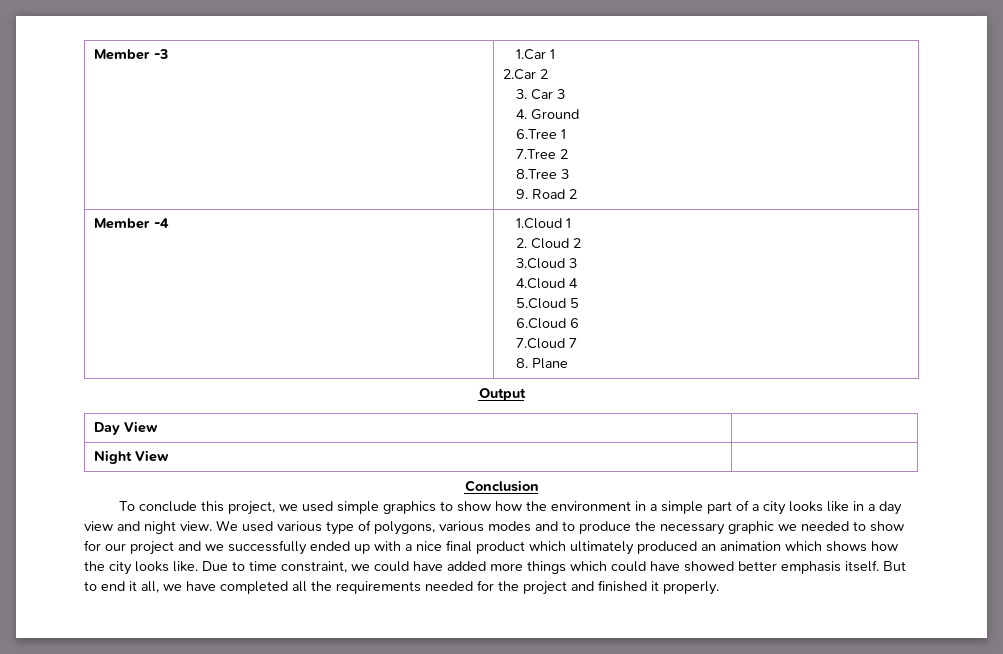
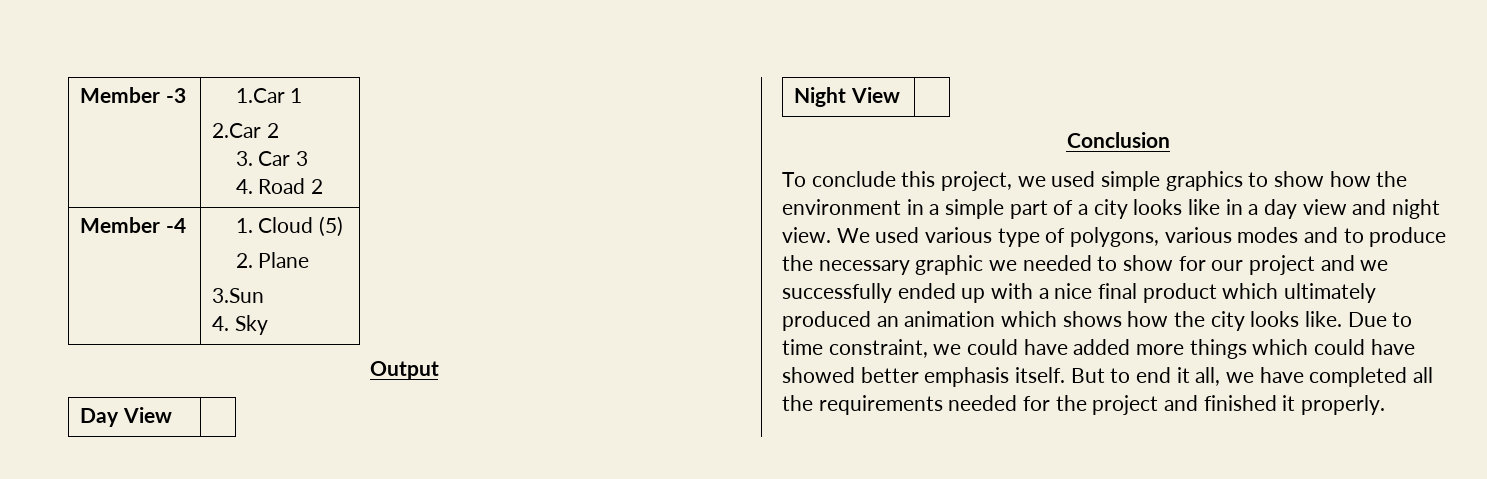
[530,109,579,120] [515,129,566,139] [515,149,568,159] [515,169,569,179] [515,189,577,199] [94,218,170,229] [515,218,571,229] [515,238,581,249] [515,258,577,269] [515,278,578,289] [515,298,579,309] [515,318,579,329] [515,338,577,349] [515,358,568,369] Ground // 6.Tree 1 // 7.Tree 2 // 8.Tree 3 // 9. Road 2 // Member -4 | 1.Cloud 1 // 2. Cloud 2 // 3.Cloud 3 // 4.Cloud 4 // 5.Cloud 5 // 6.Cloud 6 // 7.Cloud 7 // 8. Plane -> [258,178,324,194] [80,217,186,233] [235,216,344,237] [235,252,310,268] [212,288,265,303] [212,315,268,335] Road 2 // Member -4 | 1. Cloud (5) // 2. Plane // 3.Sun // 4. Sky

